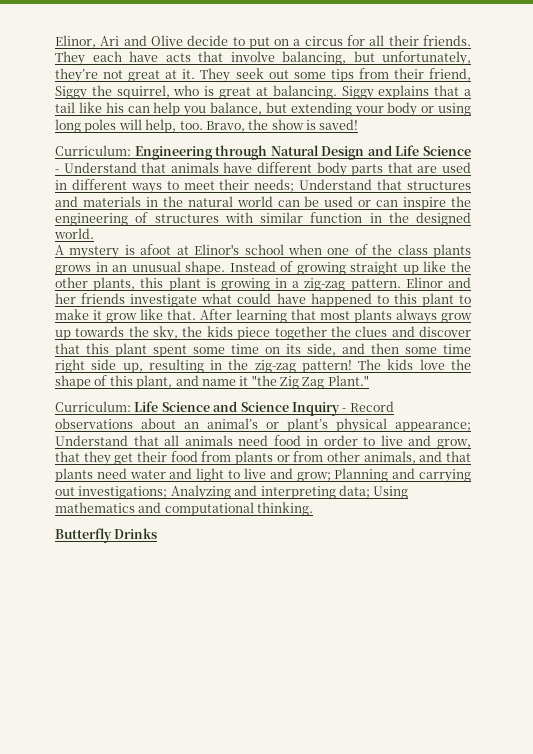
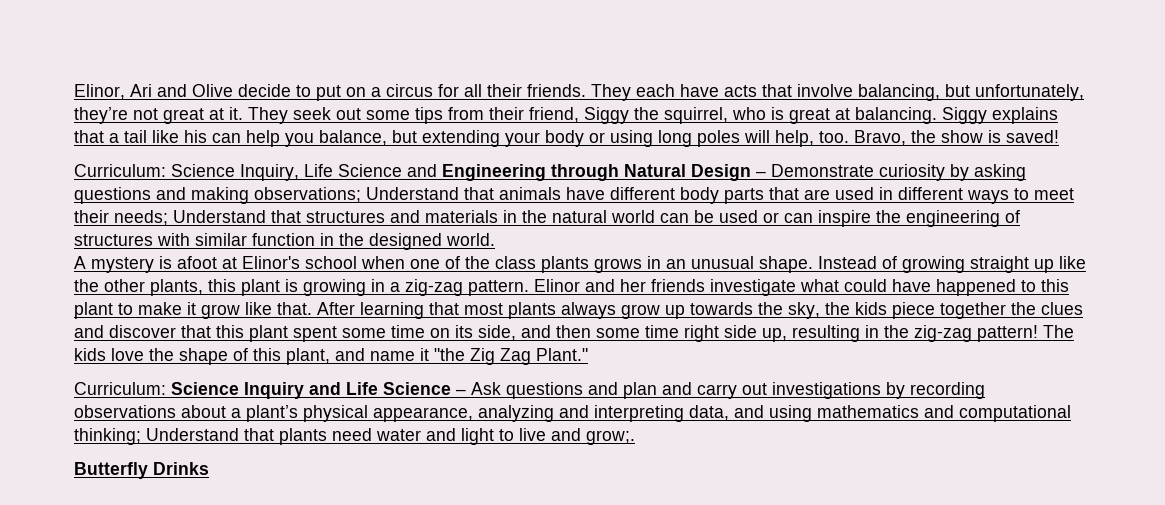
[134,145,471,160] [55,169,59,173] Engineering through Natural Design and Life Science - -> [171,164,1026,181] [74,187,361,204] Science Inquiry, Life Science and Engineering through Natural Design – Demonstrate curiosity by asking questions and making observations;
[134,401,394,416] [55,418,471,433] [55,435,472,449] [55,451,443,466] Life Science and Science Inquiry - Record observations about an animal’s or plant’s physical appearance; Understand that all animals need food in order to live and grow, that they get their food from plants or from other animals, and -> [171,382,985,399] [74,405,1071,422] [74,428,239,445] Science Inquiry and Life Science – Ask questions and plan and carry out investigations by recording observations about a plant’s physical appearance, analyzing and interpreting data, and using mathematics and computational thinking; Understand
[296,468,471,483] [55,485,409,500] [55,502,314,516] grow; Planning and carrying out investigations; Analyzing and interpreting data; Using mathematics and computational thinking. -> [586,430,635,445] grow;.

